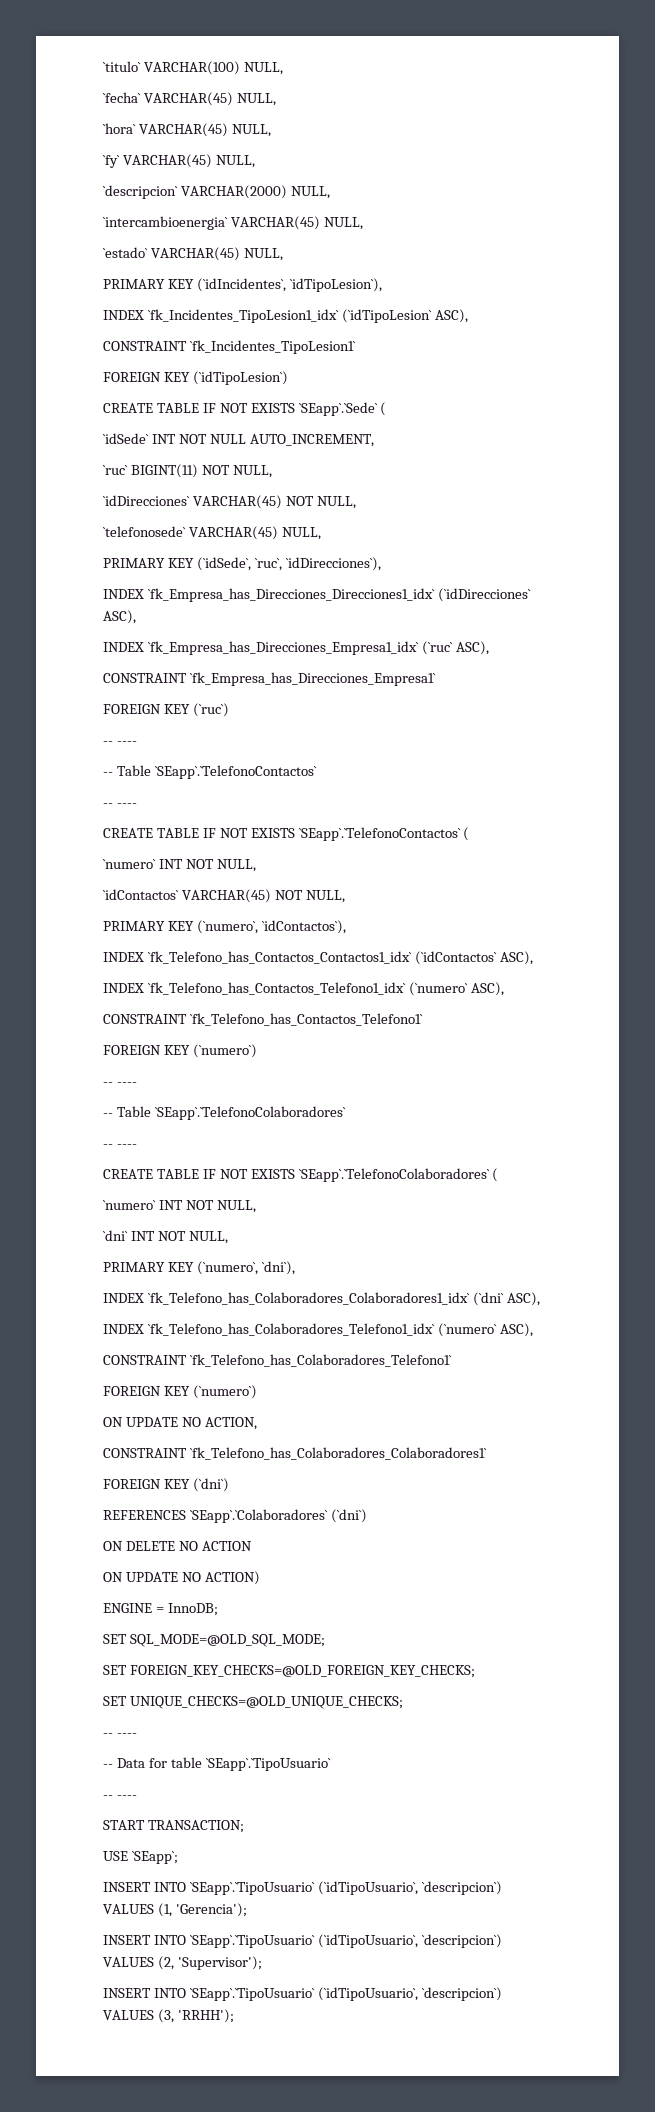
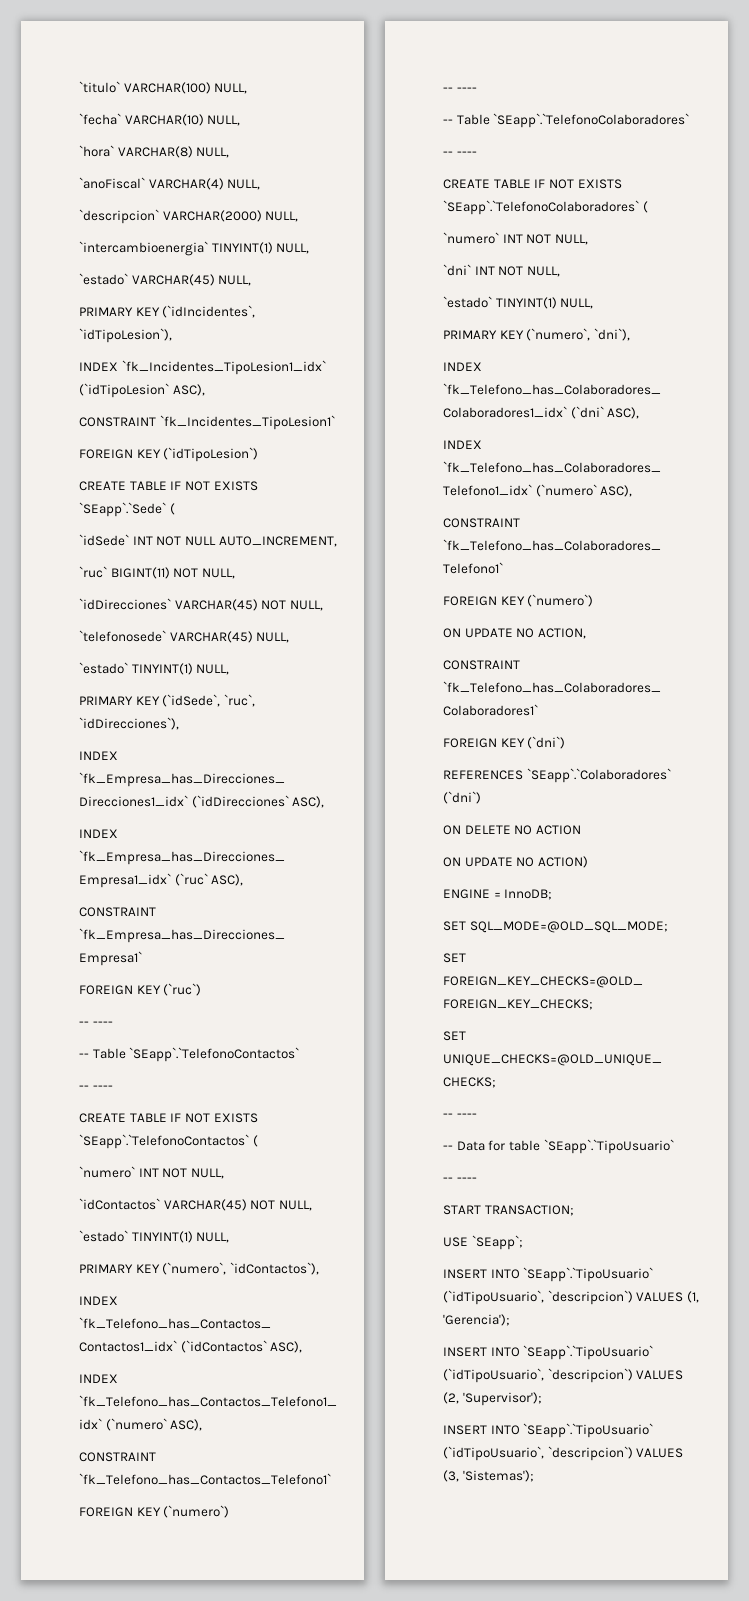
[143,92,233,106] VARCHAR(45) -> [124,114,204,126] VARCHAR(10)
[138,123,271,137] [103,154,212,168] VARCHAR(45) NULL, // `fy` VARCHAR(45) -> [117,146,230,158] [79,177,224,190] VARCHAR(8) NULL, // `anoFiscal` VARCHAR(4)
[230,216,320,230] VARCHAR(45) -> [211,242,273,254] TINYINT(1)
(321, 533) none -> [79,662,230,675] // `estado` TINYINT(1) NULL,
(345, 896) none -> [79,1230,230,1243] // `estado` TINYINT(1) NULL,
(228, 1237) none -> [443,296,594,309] // `estado` TINYINT(1) NULL,
[177,2009,234,2023] 'RRHH'); -> [462,1470,534,1482] 'Sistemas');

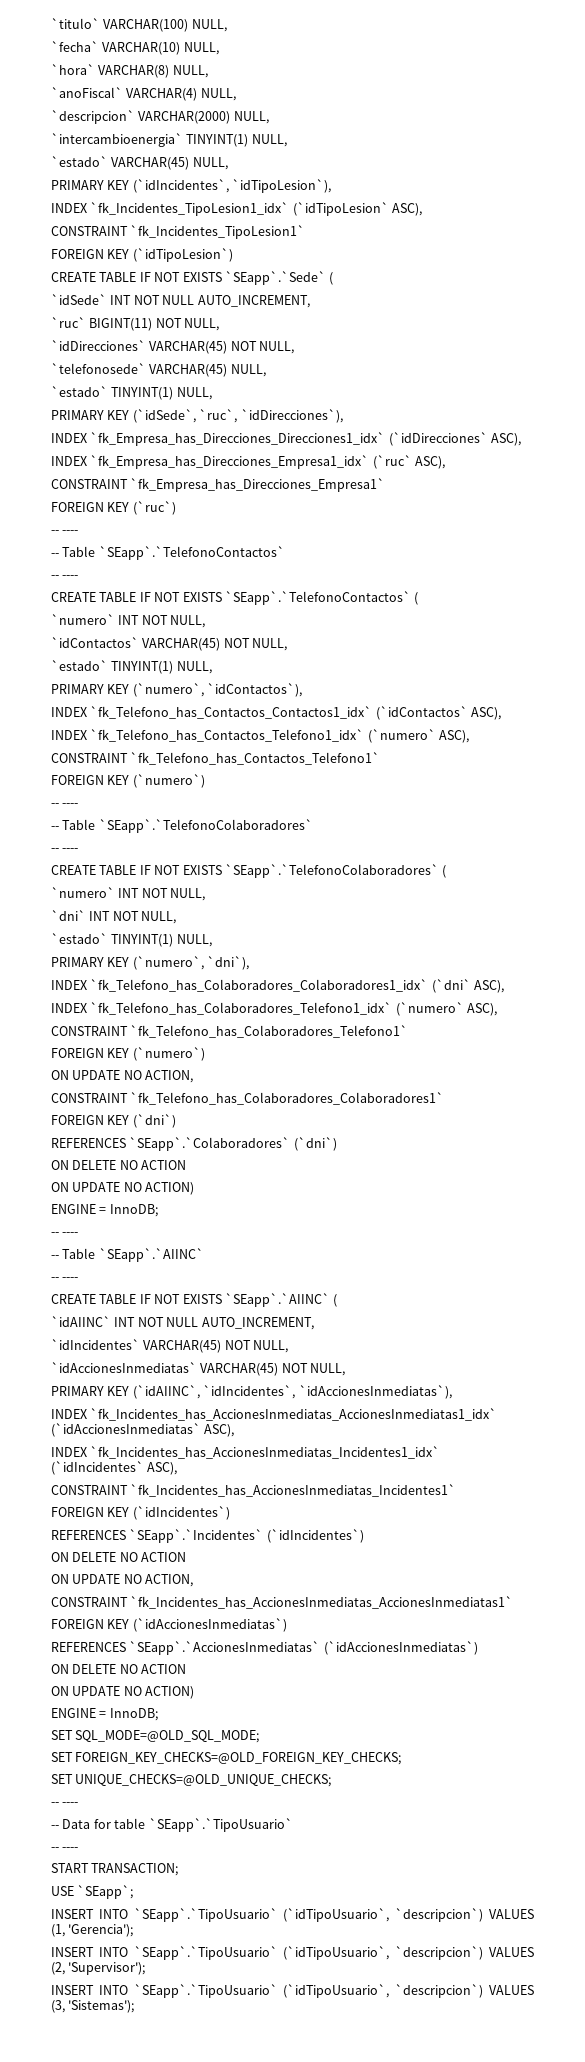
(553, 894) none -> [51,1232,79,1236] [51,1248,204,1262] [51,1277,79,1281] [51,1293,338,1307] [51,1316,314,1330] [51,1339,289,1353] [51,1362,346,1376] [51,1385,452,1399] [51,1408,498,1421] [51,1423,235,1437] [51,1446,441,1459] [51,1461,178,1475] [51,1484,457,1497] [51,1506,230,1520] [51,1529,364,1543] [51,1552,187,1562] [51,1574,194,1587] [51,1596,514,1609] [51,1618,287,1632] [51,1641,478,1655] [51,1664,187,1674] [51,1686,195,1699] [51,1708,158,1721] // -- ---- // -- Table `SEapp`.`AIINC` // -- ---- // CREATE TABLE IF NOT EXISTS `SEapp`.`AIINC` ( // `idAIINC` INT NOT NULL AUTO_INCREMENT, // `idIncidentes` VARCHAR(45) NOT NULL, // `idAccionesInmediatas` VARCHAR(45) NOT NULL, // PRIMARY KEY (`idAIINC`, `idIncidentes`, `idAccionesInmediatas`), // INDEX `fk_Incidentes_has_AccionesInmediatas_AccionesInmediatas1_idx` (`idAccionesInmediatas` ASC), // INDEX `fk_Incidentes_has_AccionesInmediatas_Incidentes1_idx` (`idIncidentes` ASC), // CONSTRAINT `fk_Incidentes_has_AccionesInmediatas_Incidentes1` // FOREIGN KEY (`idIncidentes`) // REFERENCES `SEapp`.`Incidentes` (`idIncidentes`) // ON DELETE NO ACTION // ON UPDATE NO ACTION, // CONSTRAINT `fk_Incidentes_has_AccionesInmediatas_AccionesInmediatas1` // FOREIGN KEY (`idAccionesInmediatas`) // REFERENCES `SEapp`.`AccionesInmediatas` (`idAccionesInmediatas`) // ON DELETE NO ACTION // ON UPDATE NO ACTION) // ENGINE = InnoDB;

